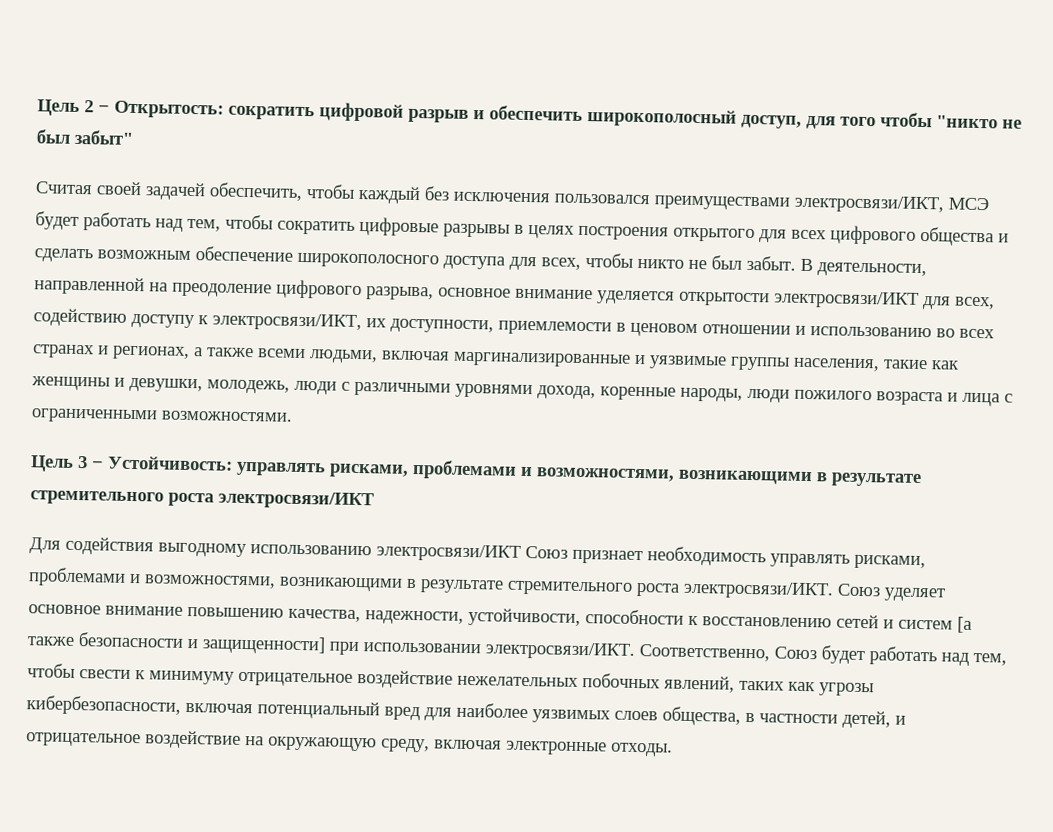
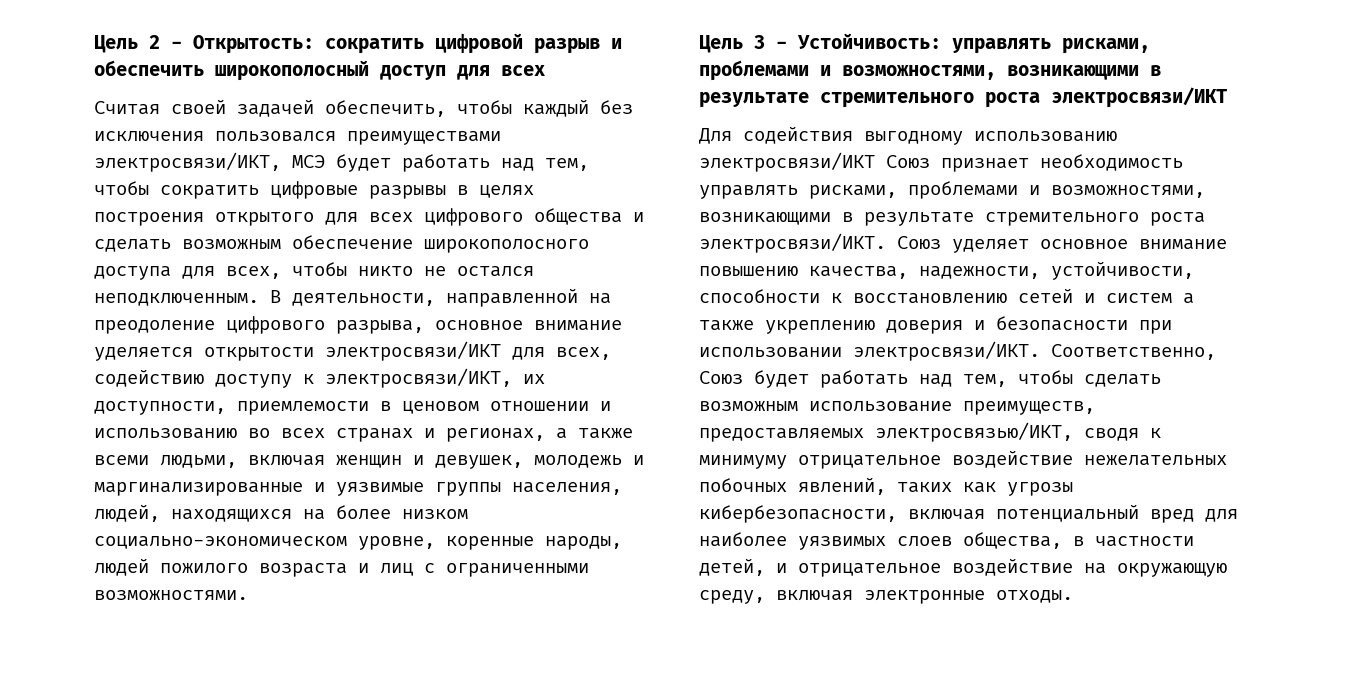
[741,112,1022,130] [36,129,134,145] доступ, для того чтобы "никто не был забыт" -> [380,65,545,80] доступ для всех
[711,255,796,271] был забыт. -> [457,266,534,277] [94,293,259,306] остался неподключенным.
(450, 355) none -> [336,455,644,469] женщин и девушек, молодежь и
[883,359,959,370] [31,376,596,400] такие как женщины и девушки, молодежь, люди с различными уровнями дохода, -> [94,504,468,522] [94,536,435,550] людей, находящихся на более низком социально-экономическом уровне,
[747,388,790,403] люди -> [94,558,149,576] людей
[962,392,1000,407] лица -> [380,563,413,576] лиц
[957,616,972,633] [27,632,326,655] [а также безопасности и защищенности] -> [1183,293,1194,304] [699,316,1128,334] а также укреплению доверия и безопасности
[79,669,131,679] свести -> [1084,374,1161,387] [699,401,1095,415] [699,422,1139,442] сделать возможным использование преимуществ, предоставляемых электросвязью/ИКТ, сводя

